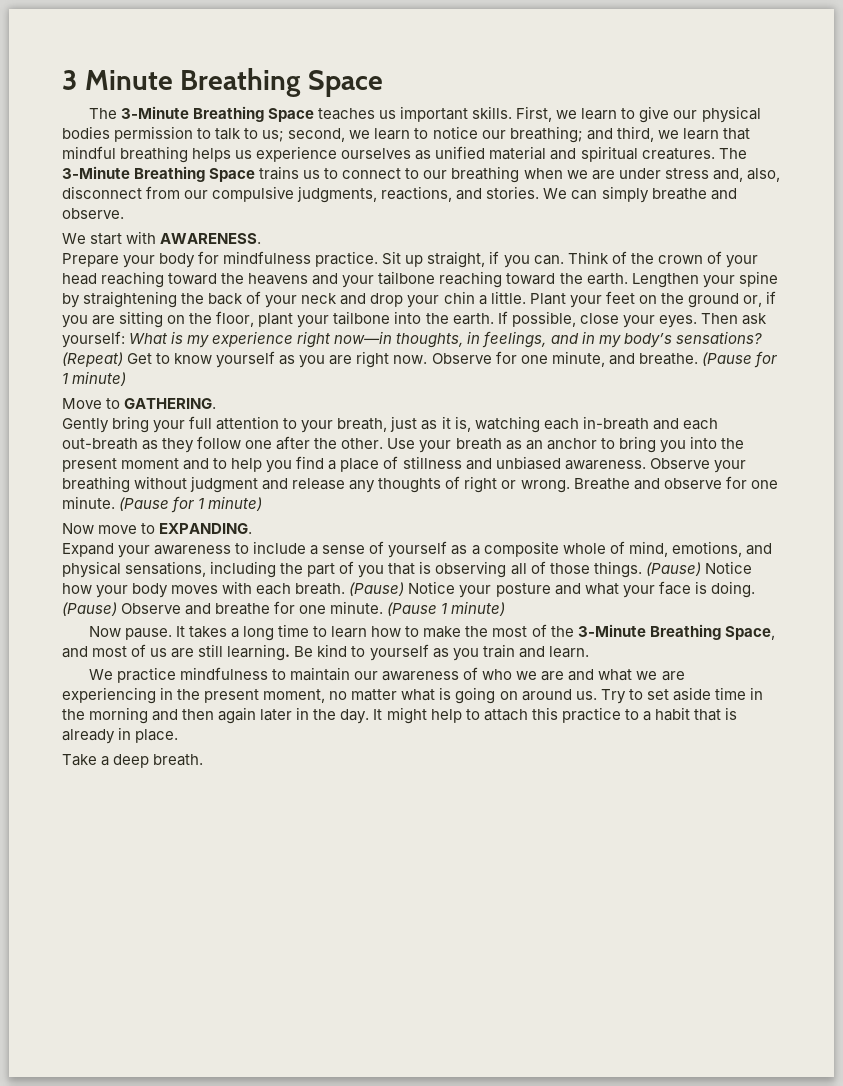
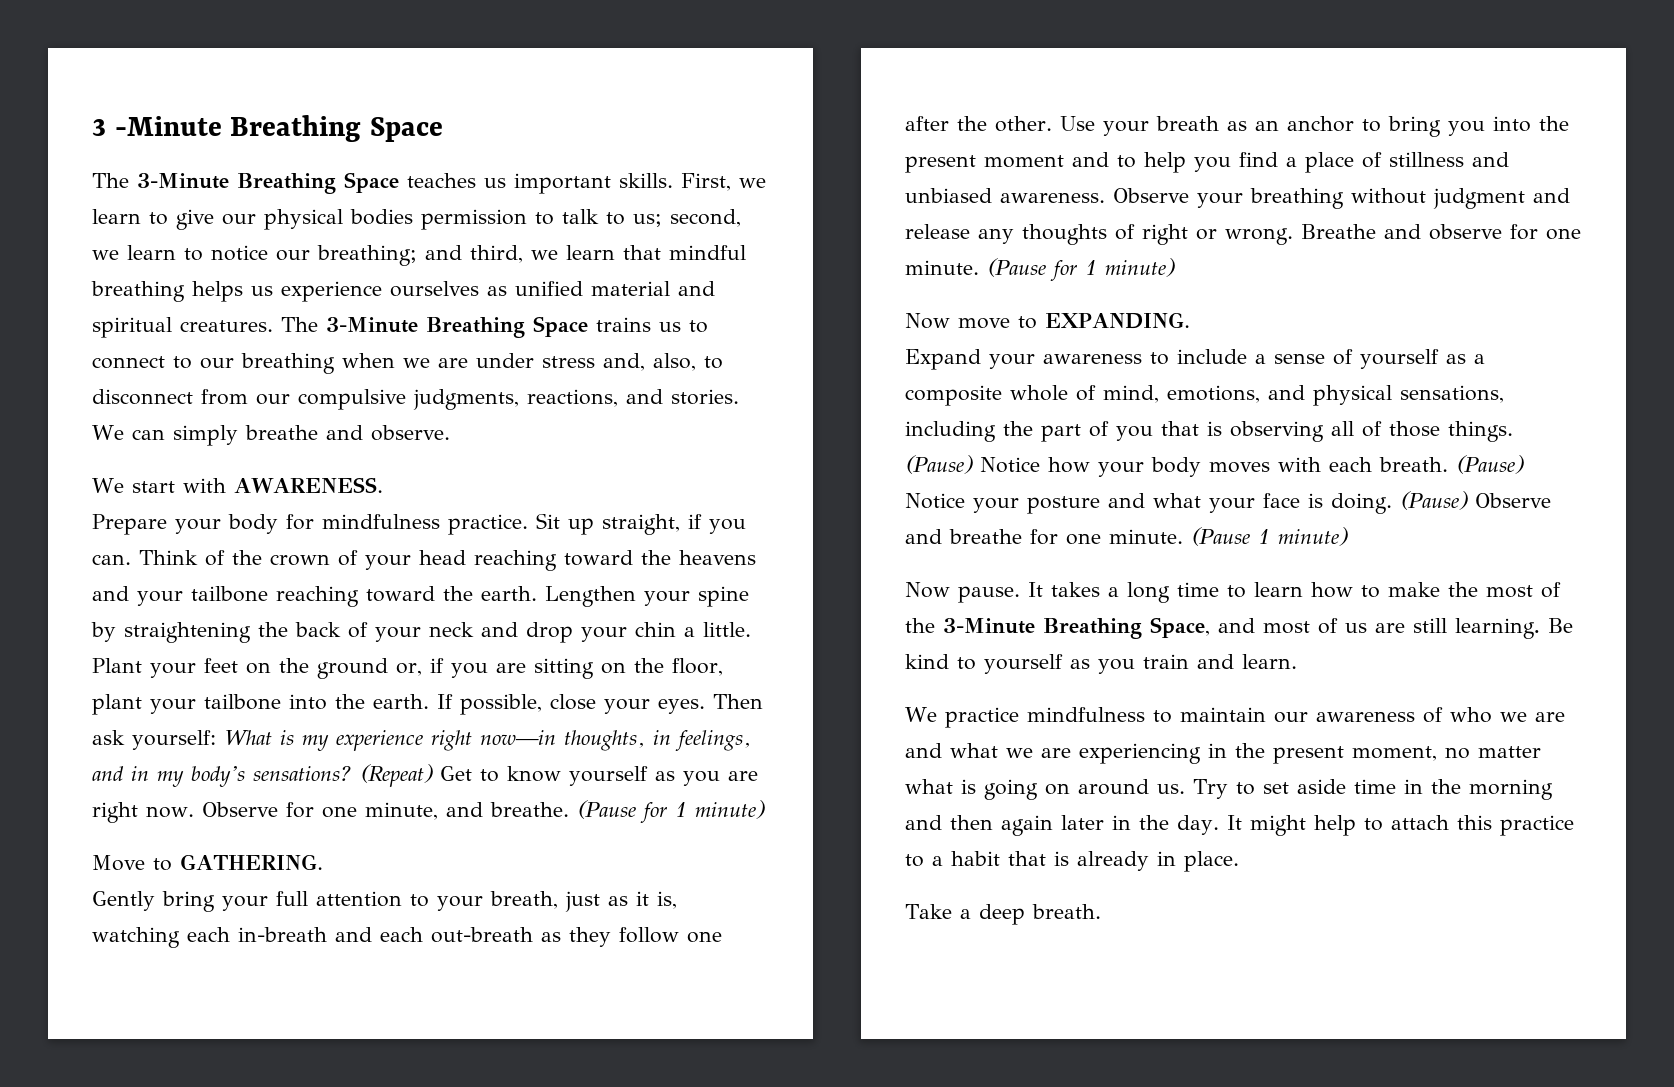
[84,70,173,90] Minute -> [114,116,222,136] -Minute
(780, 175) none -> [704,356,723,369] to

